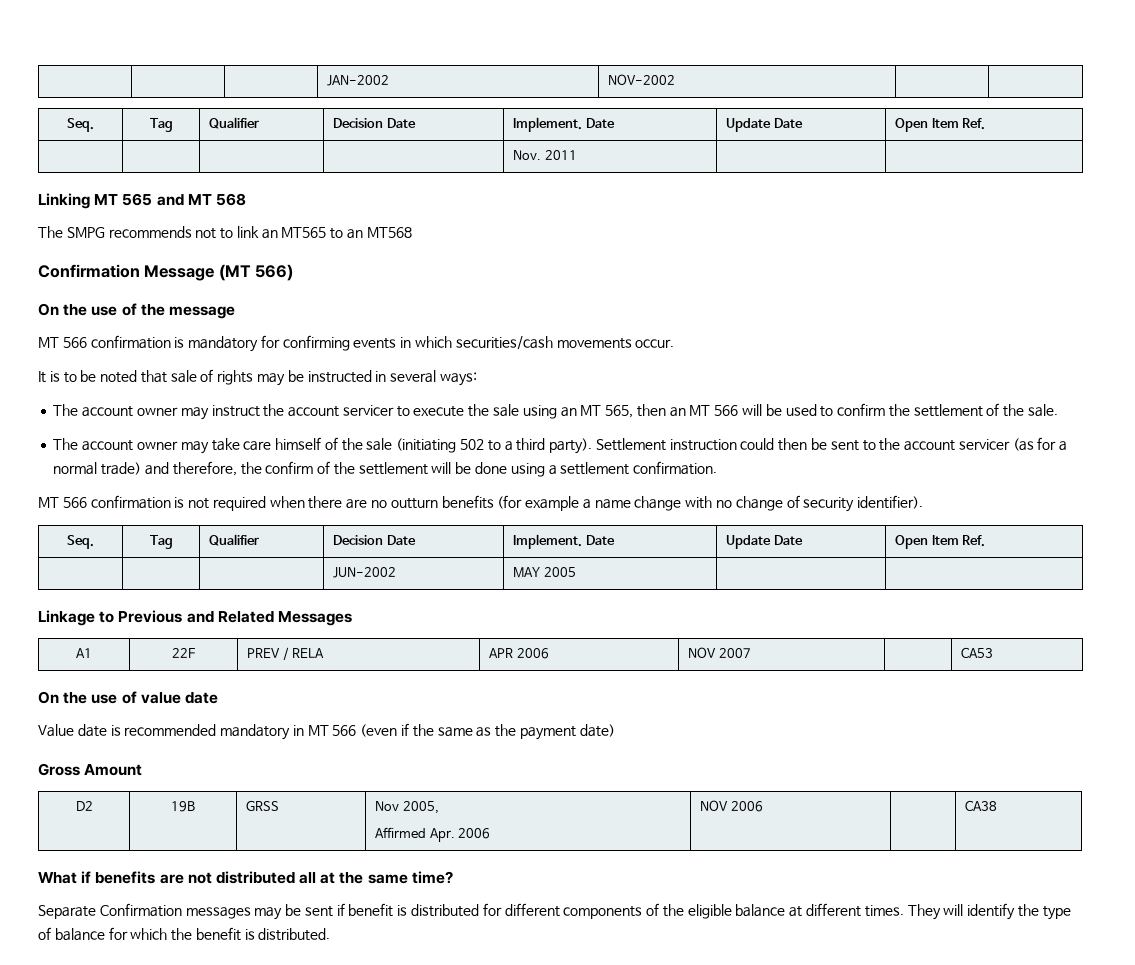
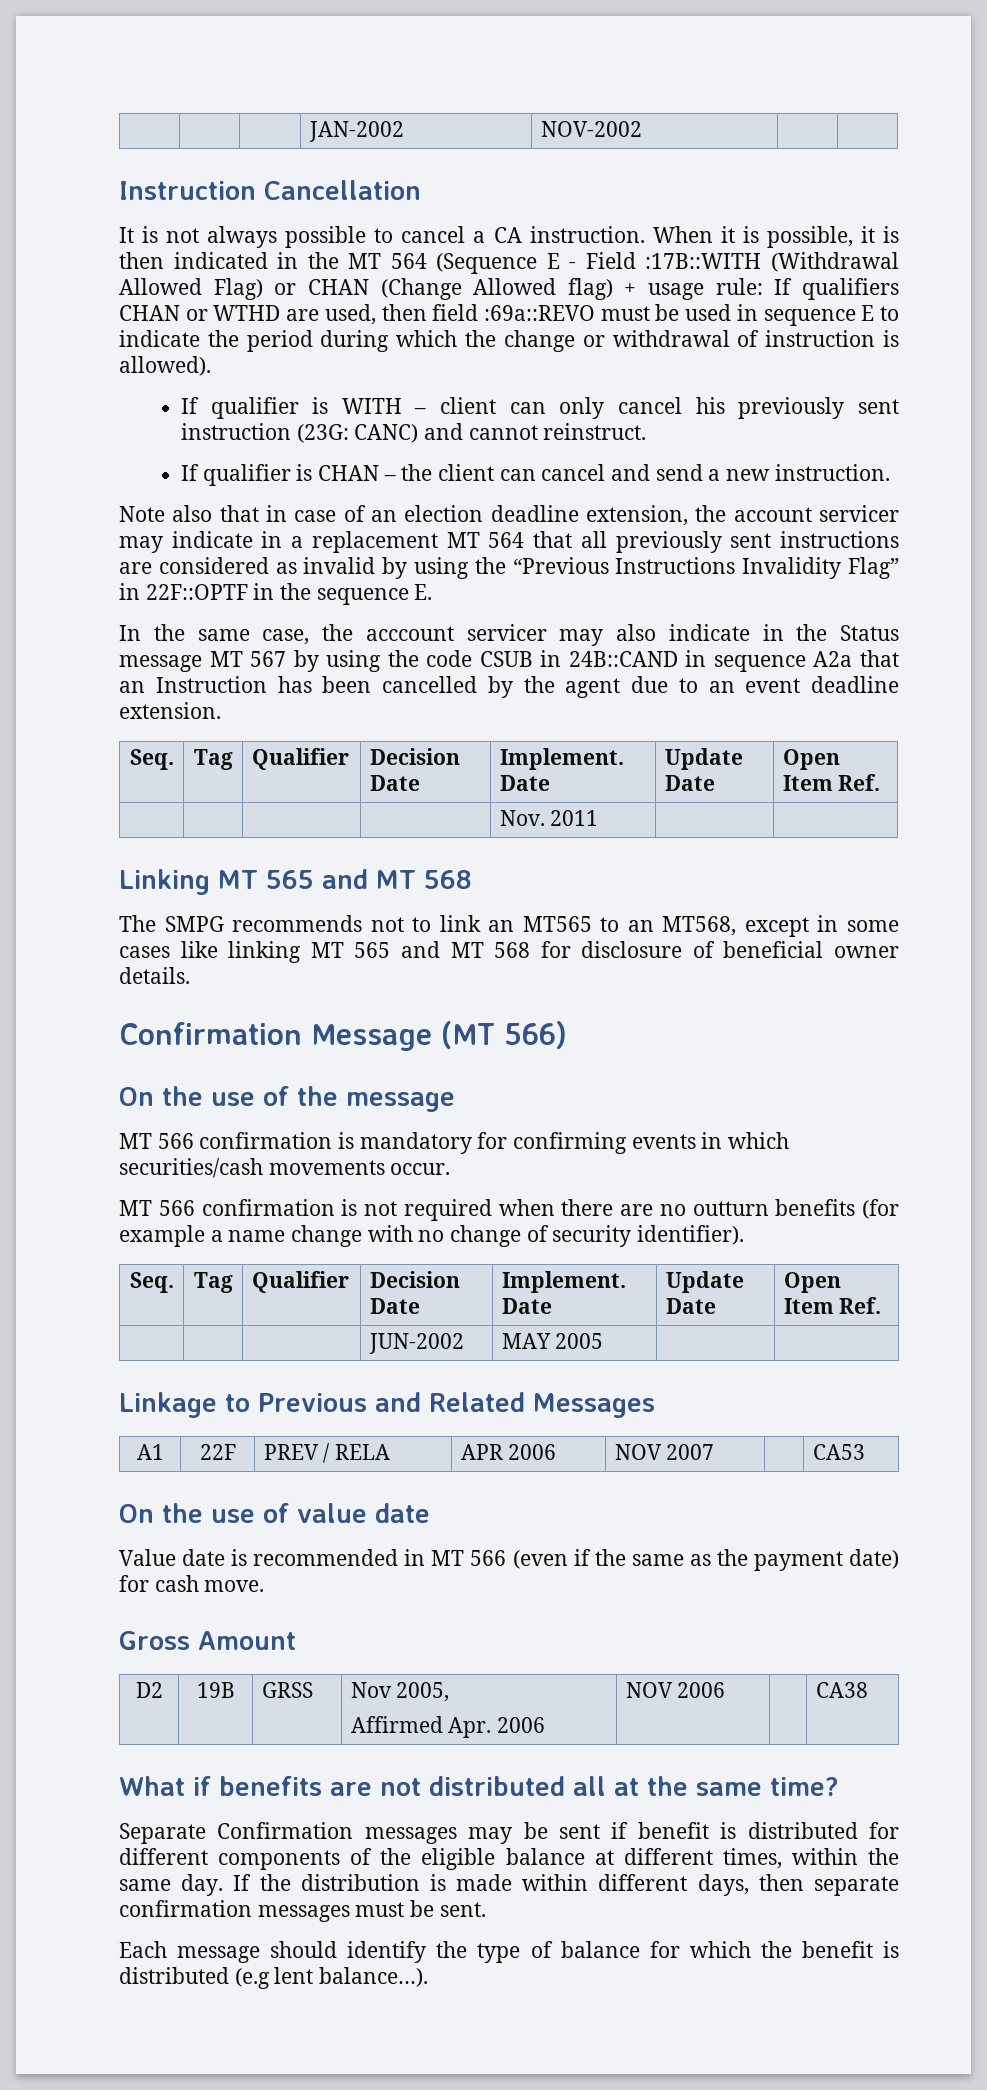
(676, 79) none -> [119,180,421,200] [119,226,899,248] [119,252,899,274] [119,278,899,300] [119,304,899,326] [119,330,900,352] [119,356,211,376] [180,397,899,419] [180,423,647,443] [180,464,890,486] [119,505,900,526] [119,531,900,553] [119,557,899,579] [119,583,433,605] [119,624,899,646] [119,650,900,672] [119,676,899,698] [119,702,221,719] // Instruction Cancellation // It is not always possible to cancel a CA instruction. When it is possible, it is then indicated in the MT 564 (Sequence E - Field :17B::WITH (Withdrawal Allowed Flag) or CHAN (Change Allowed flag) + usage rule: If qualifiers CHAN or WTHD are used, then field :69a::REVO must be used in sequence E to indicate the period during which the change or withdrawal of instruction is allowed). // If qualifier is WITH – client can only cancel his previously sent instruction (23G: CANC) and cannot reinstruct. // If qualifier is CHAN – the client can cancel and send a new instruction. // Note also that in case of an election deadline extension, the account servicer may indicate in a replacement MT 564 that all previously sent instructions are considered as invalid by using the “Previous Instructions Invalidity Flag” in 22F::OPTF in the sequence E. // In the same case, the acccount servicer may also indicate in the Status message MT 567 by using the code CSUB in 24B::CAND in sequence A2a that an Instruction has been cancelled by the agent due to an event deadline extension.
[366,227,412,238] MT568 -> [662,915,900,937] [119,941,900,963] [119,967,190,984] MT568, except in some cases like linking MT 565 and MT 568 for disclosure of beneficial owner details.
[38,369,477,386] [53,403,1059,420] [53,437,1068,454] [53,461,718,477] // It is to be noted that sale of rights may be instructed in several ways: // The account owner may instruct the account servicer to execute the sale using an MT 565, then an MT 566 will be used to confirm the settlement of the sale. // The account owner may take care himself of the sale (initiating 502 to a third party). Settlement instruction could then be sent to the account servicer (as for a normal trade) and therefore, the confirm of the settlement will be done using a settlement confirmation. -> (451, 1169) none
[220,724,291,740] mandatory -> (399, 1557) none
(615, 730) none -> [119,1575,265,1592] for cash move.
[864,904,964,920] times. They will -> [722,1848,900,1869] [119,1874,899,1896] [119,1900,486,1922] [119,1941,338,1963] times, within the same day. If the distribution is made within different days, then separate confirmation messages must be sent. // Each message should
[258,928,331,941] distributed. -> [119,1967,429,1989] distributed (e.g lent balance…).

